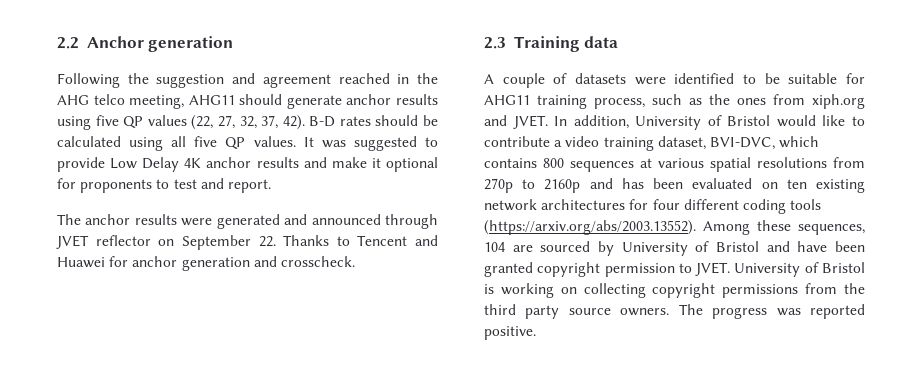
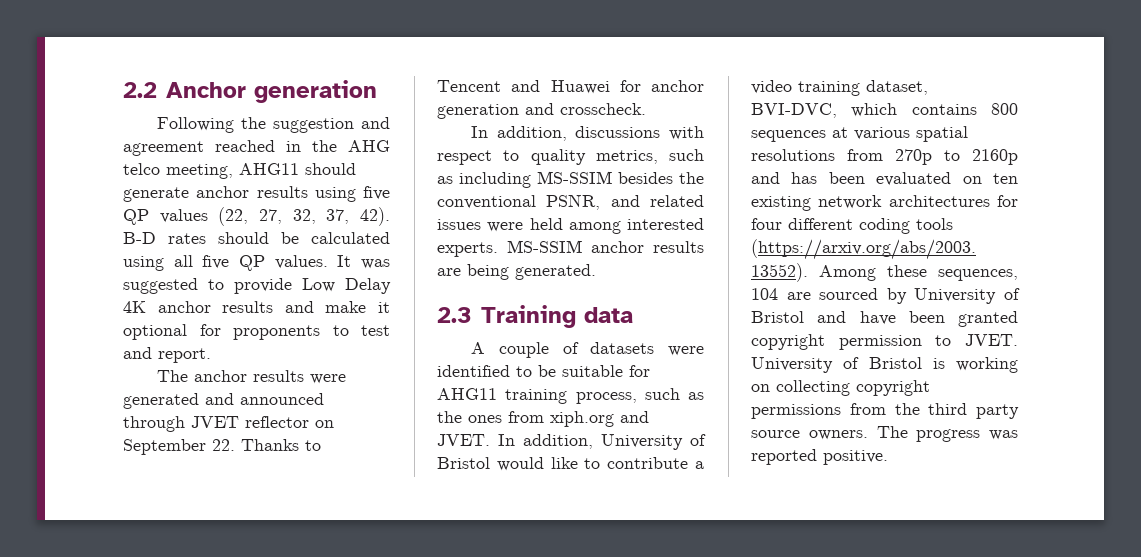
(355, 261) none -> [471,126,704,141] [437,149,704,165] [437,171,704,188] [437,194,704,210] [437,218,704,234] [437,240,704,257] [437,264,596,280] // In addition, discussions with respect to quality metrics, such as including MS-SSIM besides the conventional PSNR, and related issues were held among interested experts. MS-SSIM anchor results are being generated.

